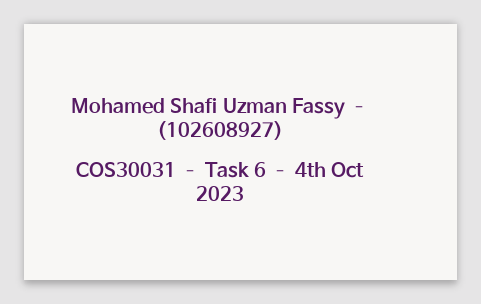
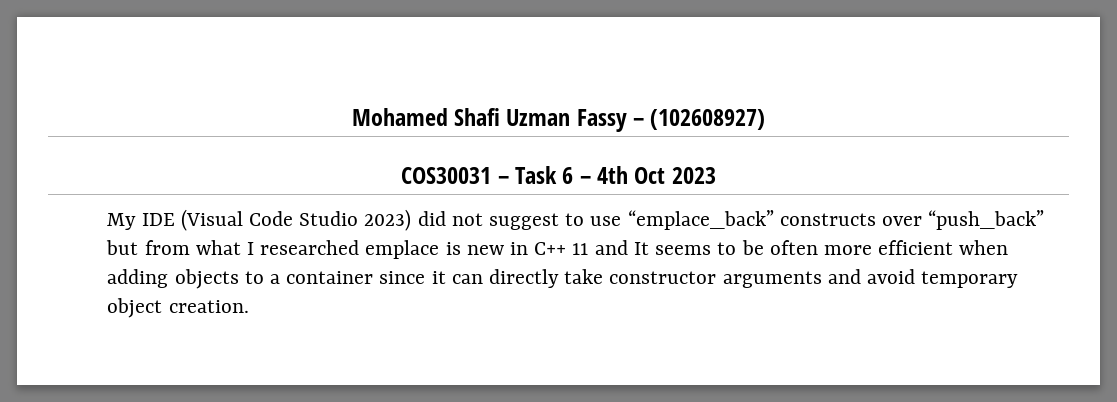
(244, 193) none -> [107,209,1045,231] [106,240,1009,259] [107,269,1019,289] [107,298,249,318] // My IDE (Visual Code Studio 2023) did not suggest to use “emplace_back” constructs over “push_back” but from what I researched emplace is new in C++ 11 and It seems to be often more efficient when adding objects to a container since it can directly take constructor arguments and avoid temporary object creation.

